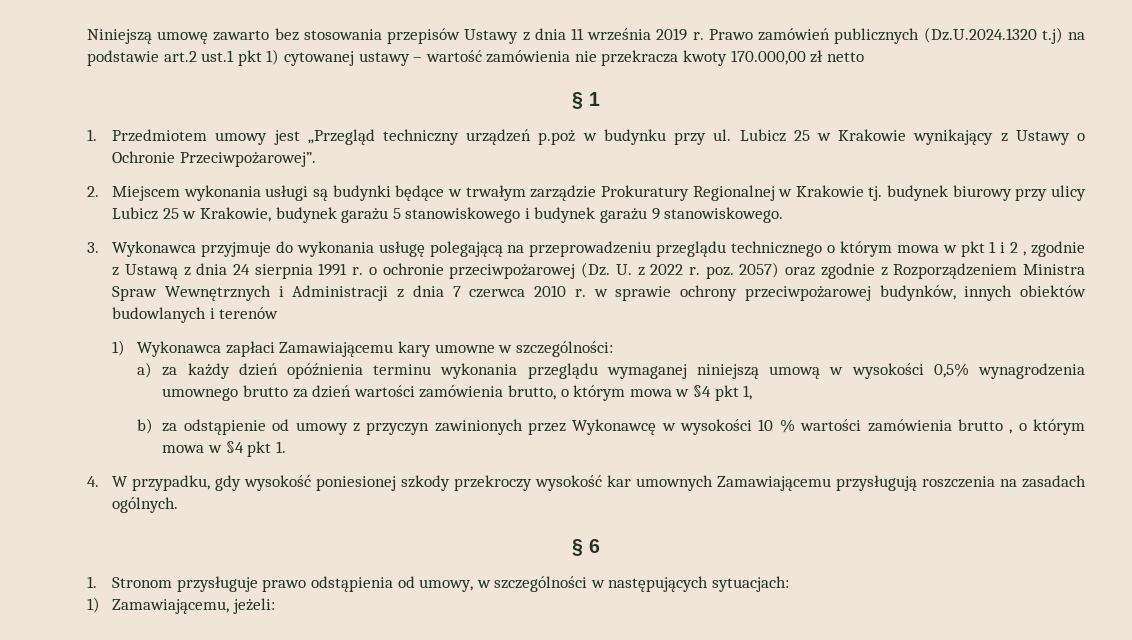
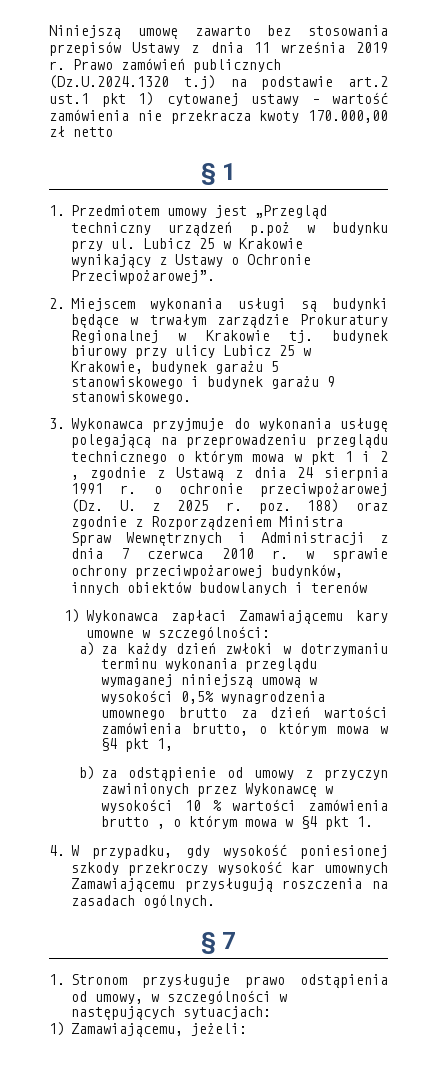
[650,264,684,275] 2022 -> [177,500,210,511] 2025
[739,262,780,278] 2057) -> [307,499,340,513] 188)
[287,363,364,379] opóźnienia -> [225,643,388,656] zwłoki w dotrzymaniu
[588,539,600,553] 6 -> [222,932,237,949] 7

